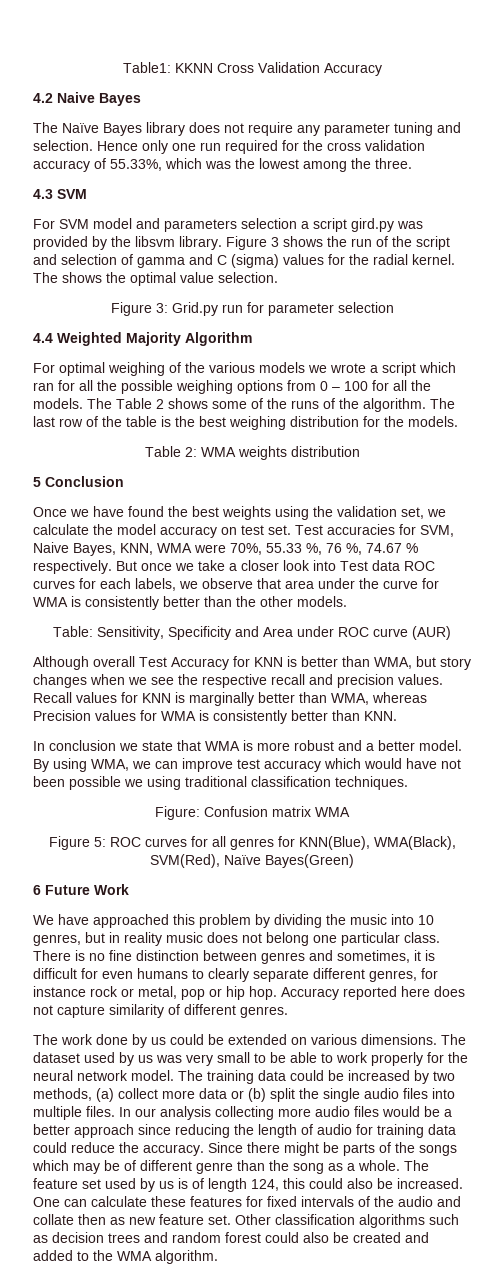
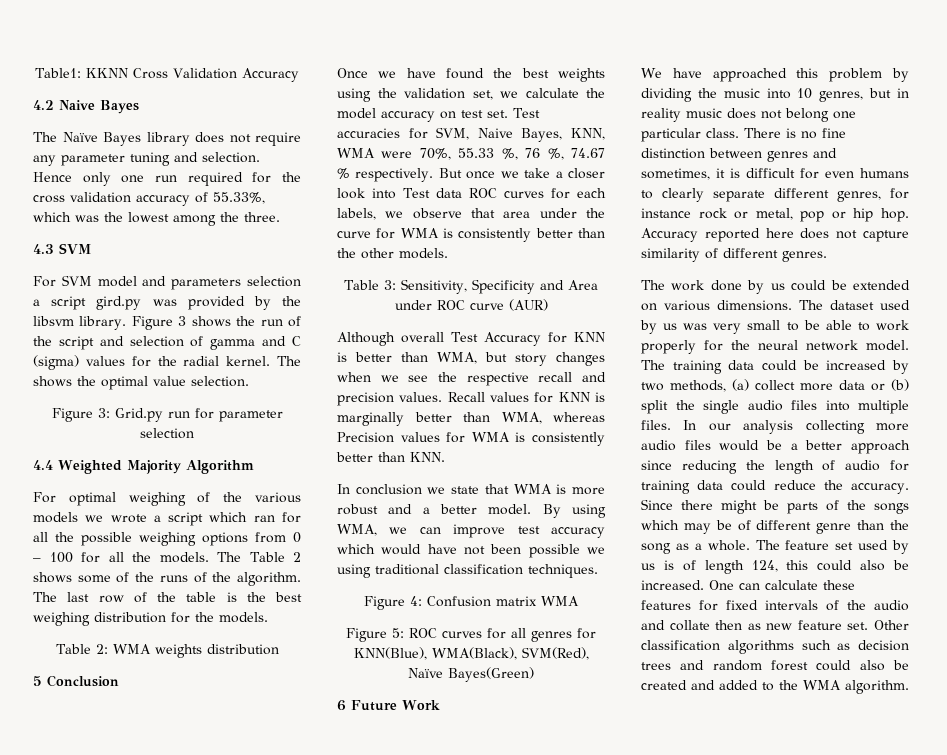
[53,626,93,637] Table: -> [344,280,396,290] Table 3:
[155,806,200,820] Figure: -> [364,596,422,610] Figure 4:

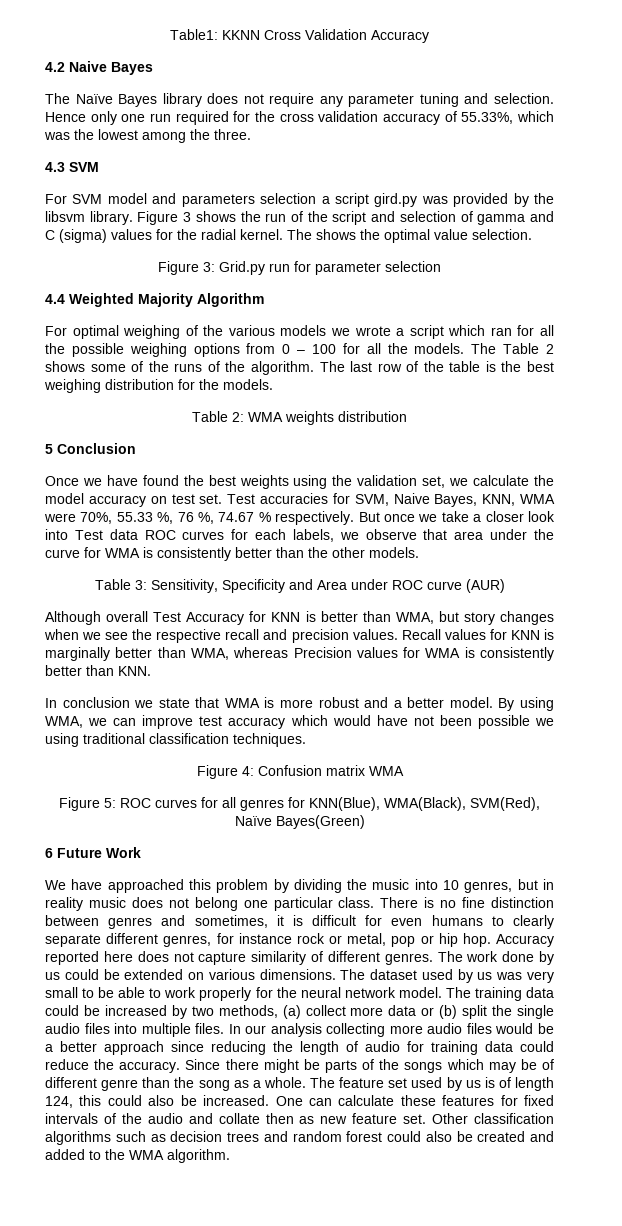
(827, 256) // -> (433, 959) none

